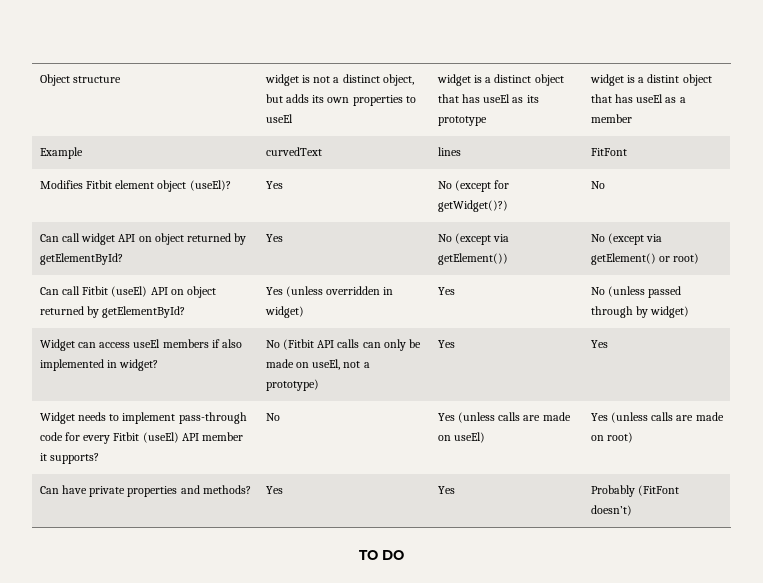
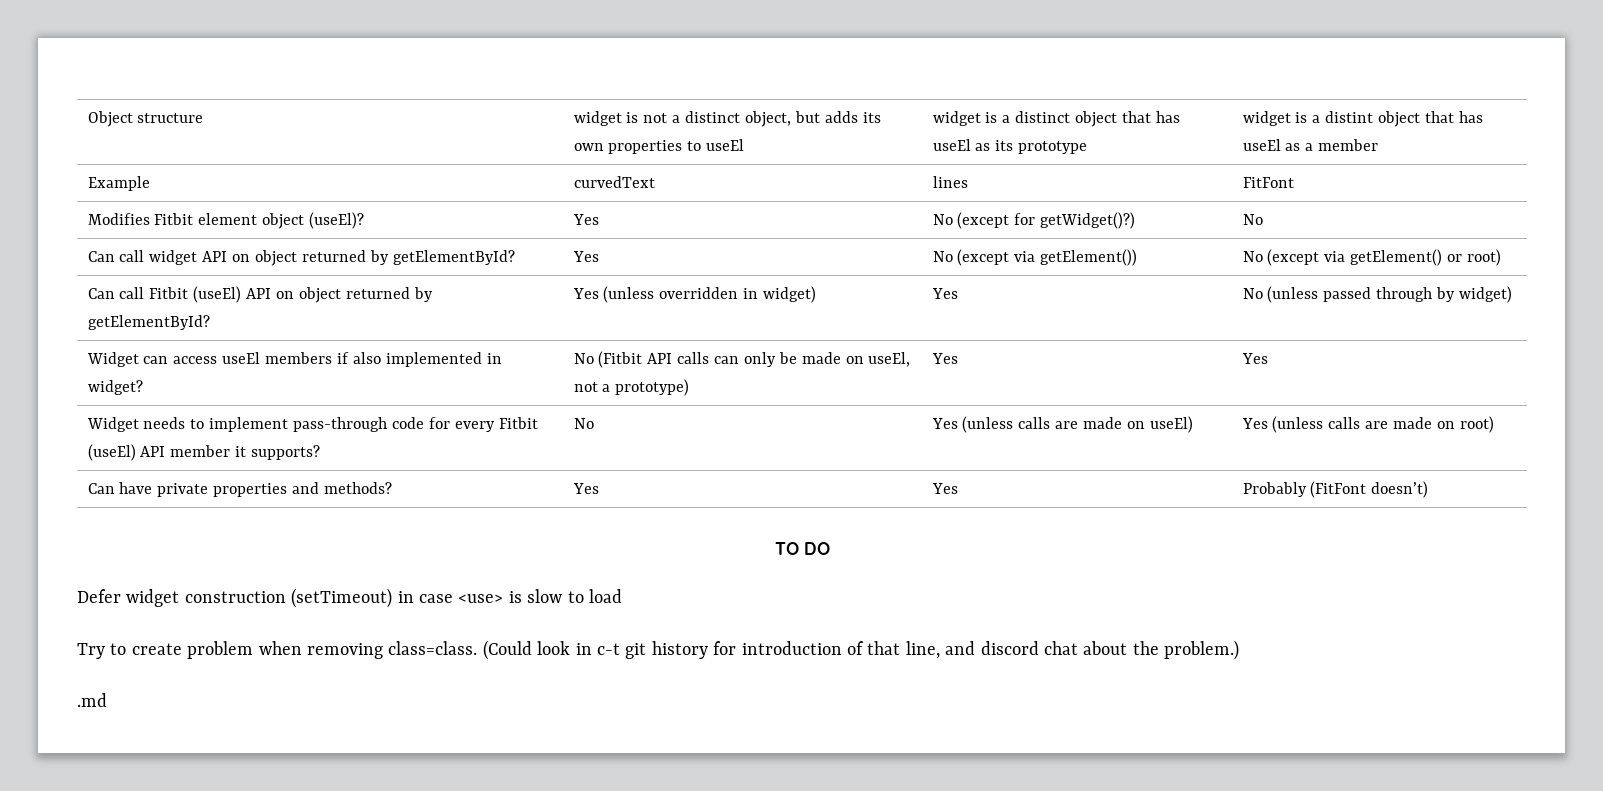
(404, 555) none -> [77,588,622,608] [77,640,1240,660] [77,693,107,707] // Defer widget construction (setTimeout) in case <use> is slow to load // Try to create problem when removing class=class. (Could look in c-t git history for introduction of that line, and discord chat about the problem.) // .md

